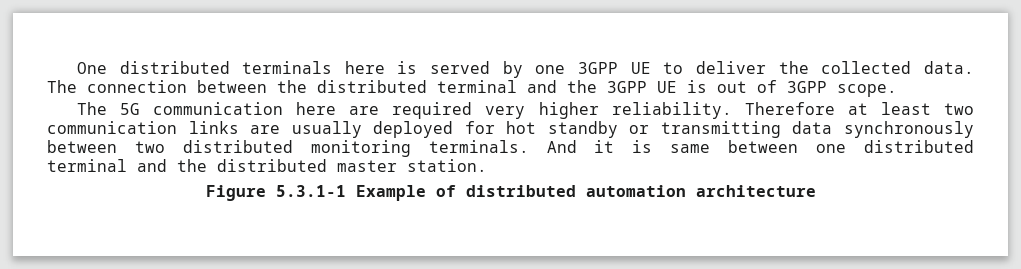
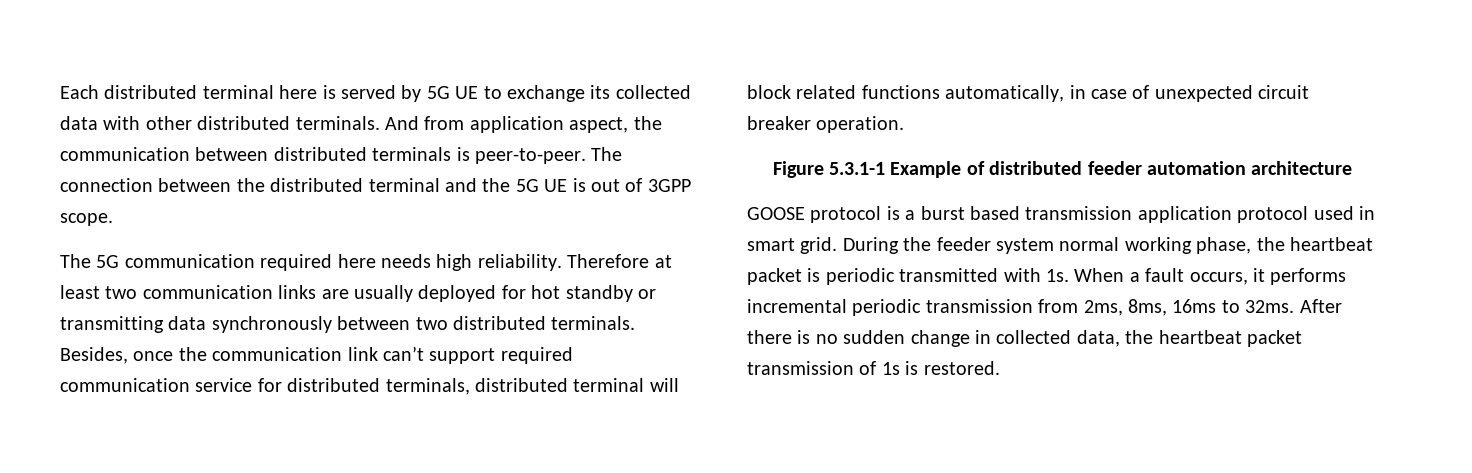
[76,61,333,74] One distributed terminals -> [60,85,274,99] Each distributed terminal
[535,61,974,74] one 3GPP UE to deliver the collected data. -> [426,85,691,102] [60,116,662,133] [60,147,586,164] 5G UE to exchange its collected data with other distributed terminals. And from application aspect, the communication between distributed terminals is peer-to-peer.
[607,81,647,93] 3GPP -> [515,179,539,192] 5G
[296,102,599,119] here are required very higher -> [260,254,473,271] required here needs high
[310,140,974,157] [47,159,487,172] monitoring terminals. And it is same between one distributed terminal and the distributed master station. -> [551,316,636,330] [60,346,573,364] [60,378,679,395] [747,85,1310,102] [747,116,905,133] terminals. Besides, once the communication link can’t support required communication service for distributed terminals, distributed terminal will block related functions automatically, in case of unexpected circuit breaker operation.
(576, 191) none -> [1087,161,1142,175] feeder
(816, 191) none -> [747,206,1375,223] [747,237,1373,254] [747,268,1347,285] [747,299,1342,316] [747,330,1302,347] [747,361,1000,375] // GOOSE protocol is a burst based transmission application protocol used in smart grid. During the feeder system normal working phase, the heartbeat packet is periodic transmitted with 1s. When a fault occurs, it performs incremental periodic transmission from 2ms, 8ms, 16ms to 32ms. After there is no sudden change in collected data, the heartbeat packet transmission of 1s is restored.

